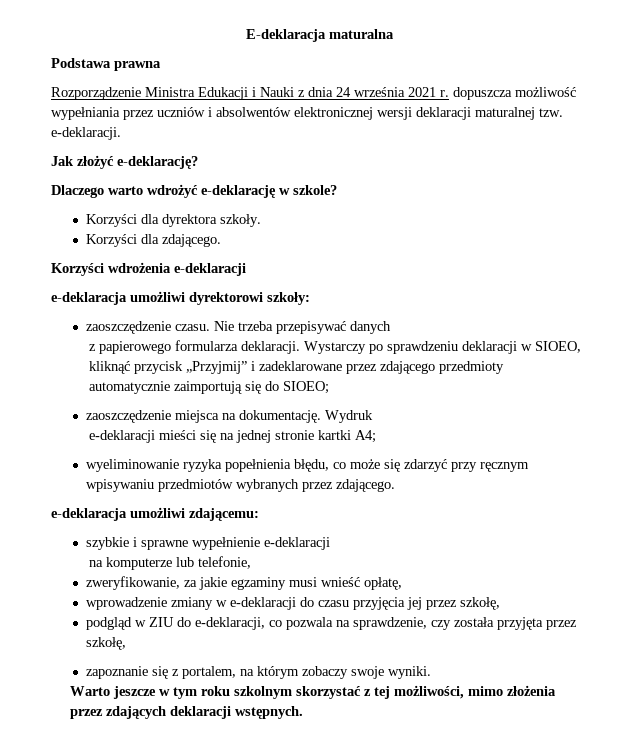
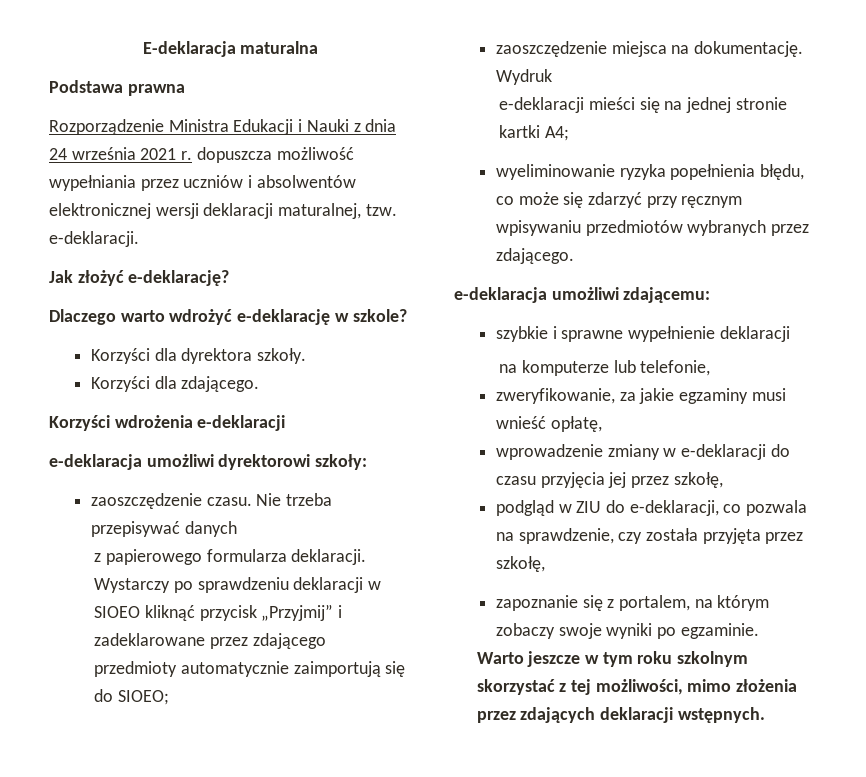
[475,107,535,120] maturalnej -> [278,203,362,219] maturalnej,
[535,341,582,353] SIOEO, -> [94,606,141,618] SIOEO
[264,537,331,550] e-deklaracji -> [719,326,790,342] deklaracji
[388,666,432,679] wyniki. -> [606,623,759,639] wyniki po egzaminie.

